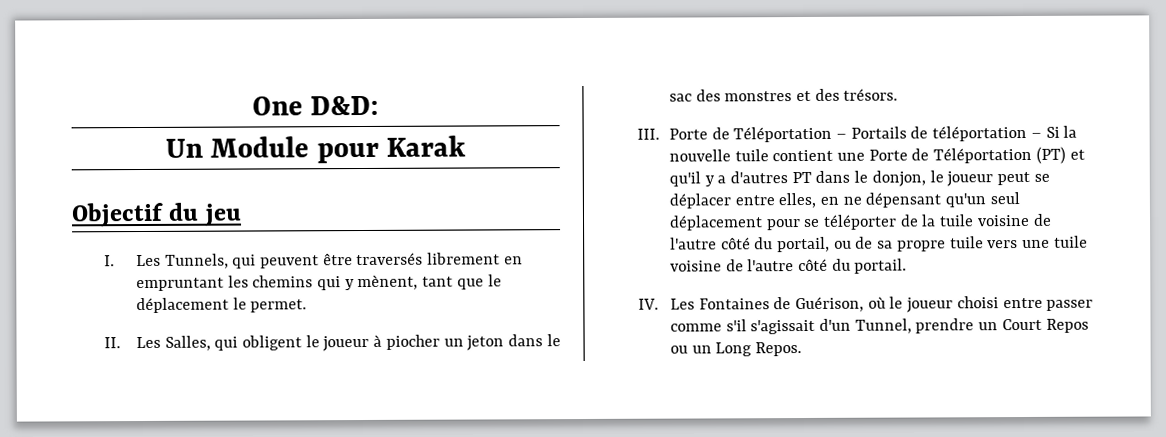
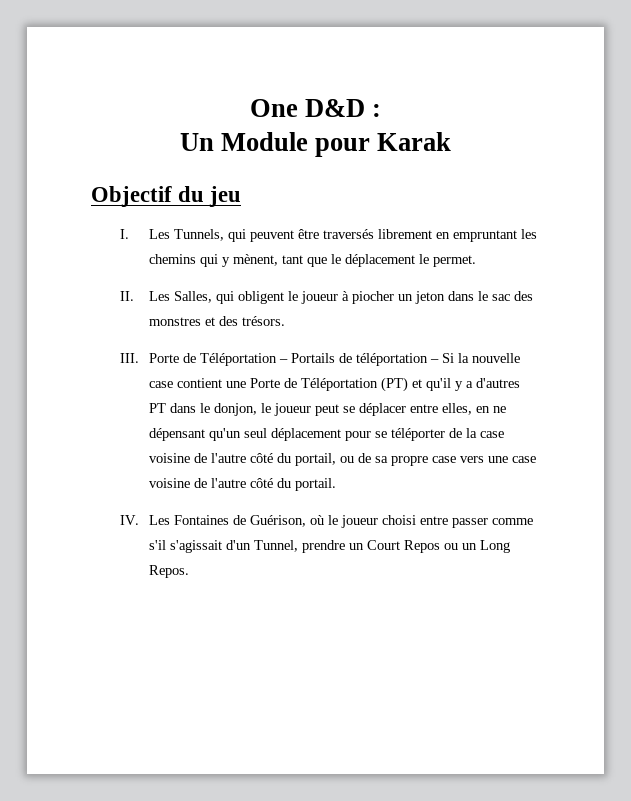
[310,95,380,116] D&D: -> [305,99,382,117] D&D :
[734,149,769,162] tuile -> [148,381,173,388] case
[939,214,975,227] tuile -> [479,431,504,438] case
[949,236,984,249] tuile -> [431,456,456,463] case
[1053,235,1088,248] tuile -> [511,456,536,463] case

